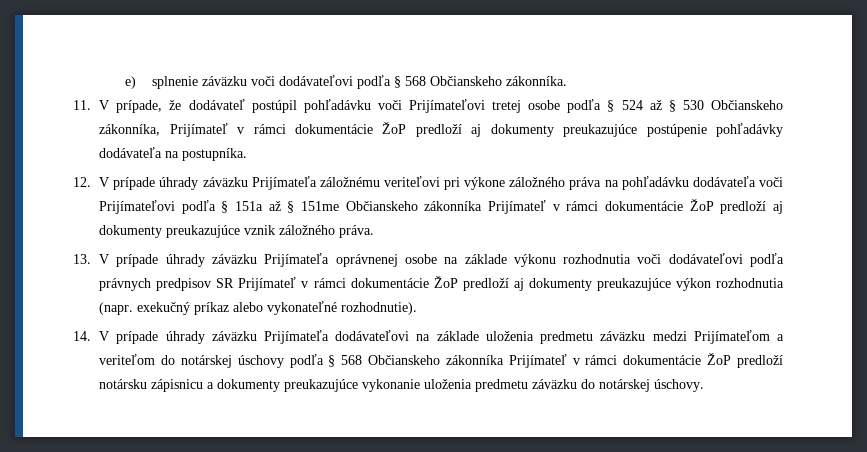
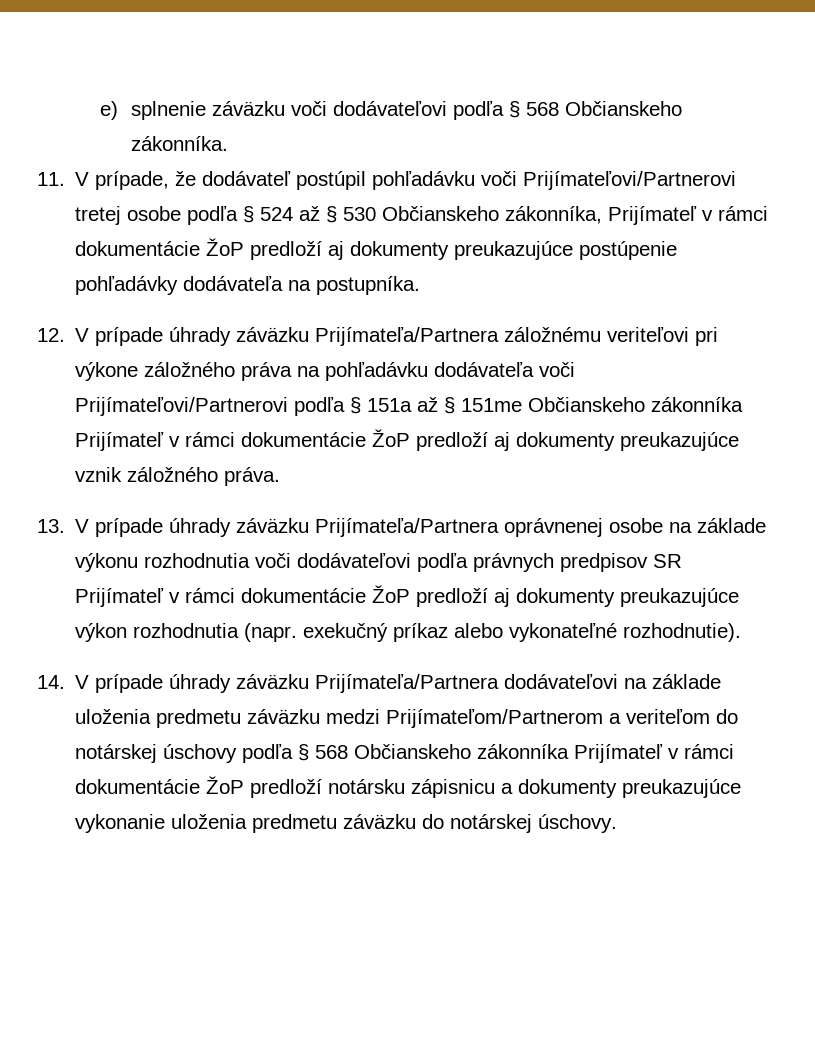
[408,99,485,113] Prijímateľovi -> [523,171,737,190] Prijímateľovi/Partnerovi
[251,176,317,190] Prijímateľa -> [315,327,500,346] Prijímateľa/Partnera
[99,200,176,214] Prijímateľovi -> [75,397,289,416] Prijímateľovi/Partnerovi
[264,253,330,267] Prijímateľa -> [315,518,500,537] Prijímateľa/Partnera
[264,330,330,344] Prijímateľa -> [315,674,500,693] Prijímateľa/Partnera
[693,330,770,344] Prijímateľom -> [386,709,604,728] Prijímateľom/Partnerom

